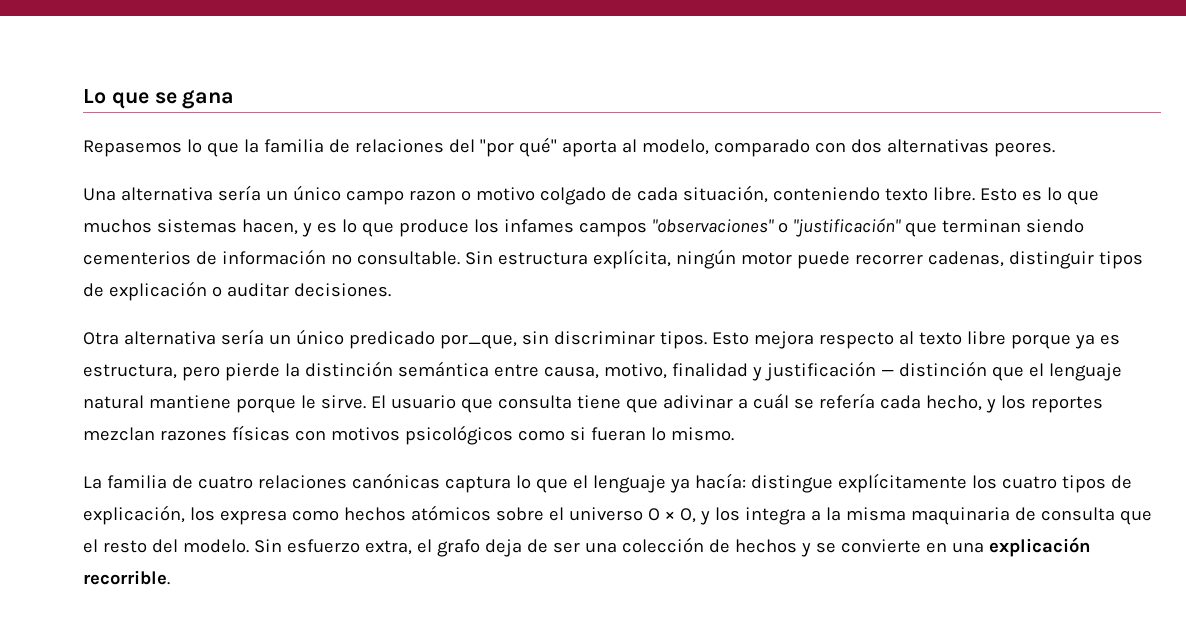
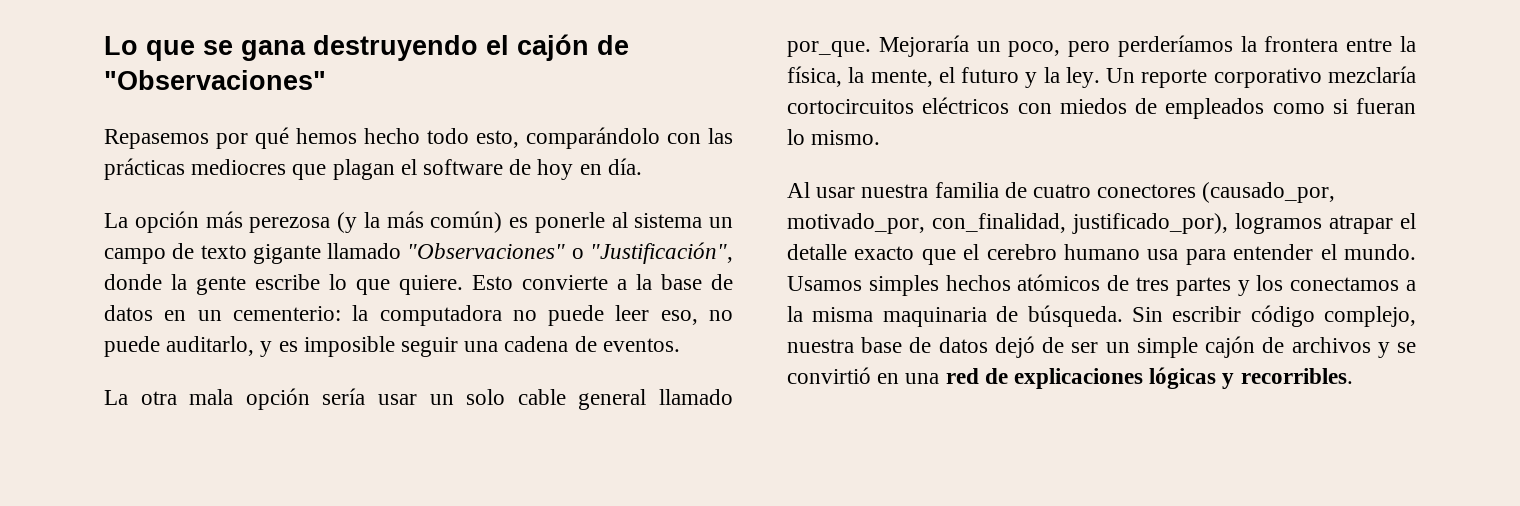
[83,137,1055,157] [83,185,1099,205] [83,218,1084,237] [83,249,1143,269] [83,281,391,301] [83,329,1120,349] [83,361,1122,381] [83,393,1103,413] [83,425,513,445] // Repasemos lo que la familia de relaciones del "por qué" aporta al modelo, comparado con dos alternativas peores. // Una alternativa sería un único campo razon o motivo colgado de cada situación, conteniendo texto libre. Esto es lo que muchos sistemas hacen, y es lo que produce los infames campos "observaciones" o "justificación" que terminan siendo cementerios de información no consultable. Sin estructura explícita, ningún motor puede recorrer cadenas, distinguir tipos de explicación o auditar decisiones. // Otra alternativa sería un único predicado por_que, sin discriminar tipos. Esto mejora respecto al texto libre porque ya es estructura, pero pierde la distinción semántica entre causa, motivo, finalidad y justificación — distinción que el lenguaje natural mantiene porque le sirve. El usuario que consulta tiene que adivinar a cuál se refería cada hecho, y los reportes mezclan razones físicas con motivos psicológicos -> [313,34,629,61] [104,70,326,90] [104,127,733,149] [104,158,642,180] [104,211,733,233] [104,242,733,264] [104,274,733,295] [104,305,733,326] [104,336,680,357] [104,388,734,410] [787,35,1416,57] [787,66,1416,88] [787,97,1265,119] destruyendo el cajón de "Observaciones" // Repasemos por qué hemos hecho todo esto, comparándolo con las prácticas mediocres que plagan el software de hoy en día. // La opción más perezosa (y la más común) es ponerle al sistema un campo de texto gigante llamado "Observaciones" o "Justificación", donde la gente escribe lo que quiere. Esto convierte a la base de datos en un cementerio: la computadora no puede leer eso, no puede auditarlo, y es imposible seguir una cadena de eventos. // La otra mala opción sería usar un solo cable general llamado por_que. Mejoraría un poco, pero perderíamos la frontera entre la física, la mente, el futuro y la ley. Un reporte corporativo mezclaría cortocircuitos eléctricos con miedos de empleados
[83,473,1132,493] [83,505,806,525] La familia de cuatro relaciones canónicas captura lo que el lenguaje ya hacía: distingue explícitamente los cuatro tipos de explicación, los expresa como hechos atómicos sobre el universo O × O, y los integra -> [787,182,1336,203] [787,213,1416,234] [787,244,1416,265] [787,274,1400,296] Al usar nuestra familia de cuatro conectores (causado_por, motivado_por, con_finalidad, justificado_por), logramos atrapar el detalle exacto que el cerebro humano usa para entender el mundo. Usamos simples hechos atómicos de tres partes y los conectamos
[1040,507,1152,525] [83,537,797,557] consulta que el resto del modelo. Sin esfuerzo extra, el grafo deja de ser una colección de hechos -> [1027,305,1416,327] [787,336,1371,358] búsqueda. Sin escribir código complejo, nuestra base de datos dejó de ser un simple cajón de archivos
[840,539,921,553] convierte -> [787,367,871,384] convirtió
[988,537,1091,557] [83,570,170,585] explicación recorrible. -> [945,367,1353,389] red de explicaciones lógicas y recorribles.

